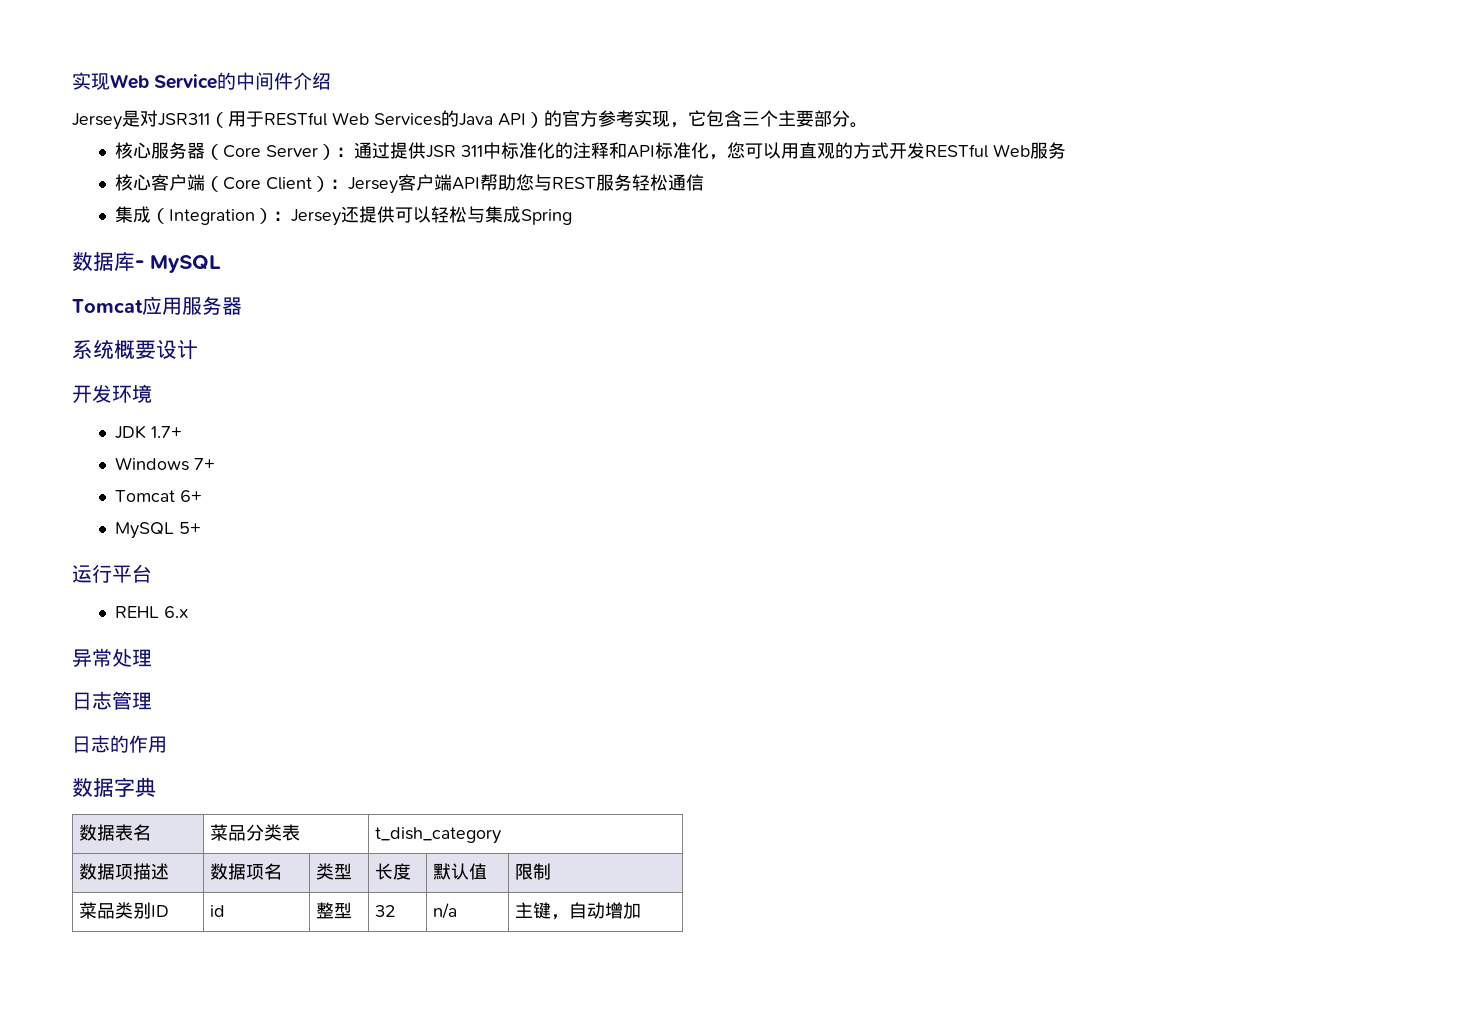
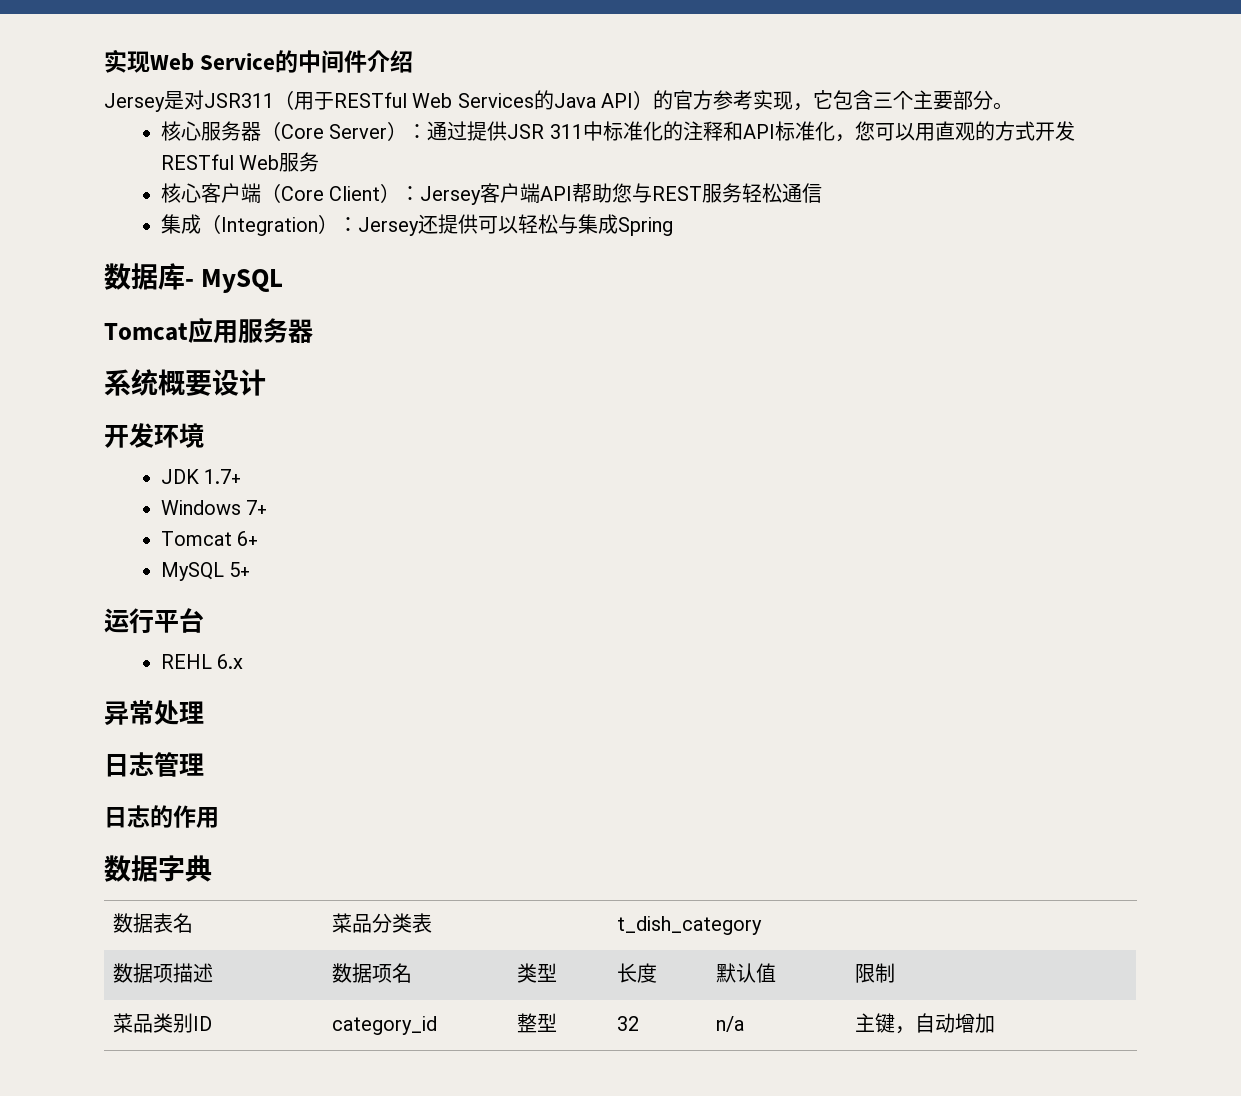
[210,905,226,917] id -> [332,1016,438,1035] category_id

